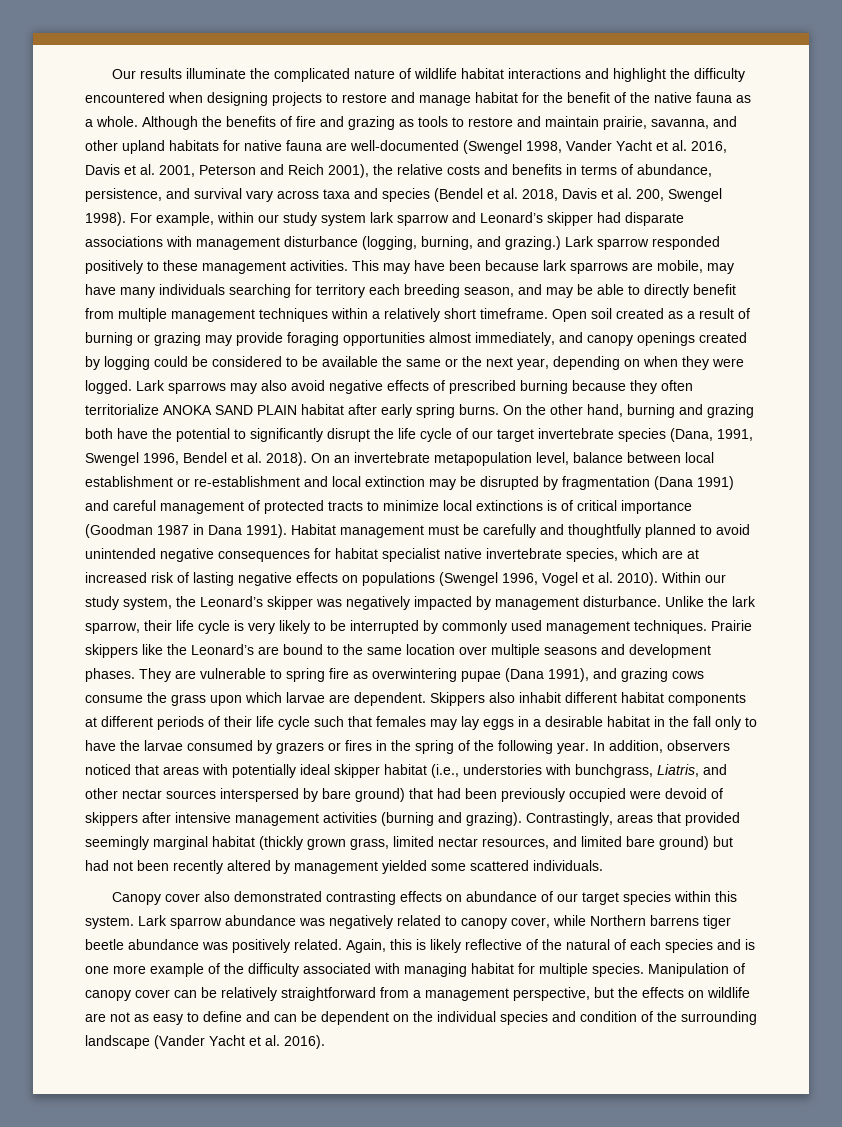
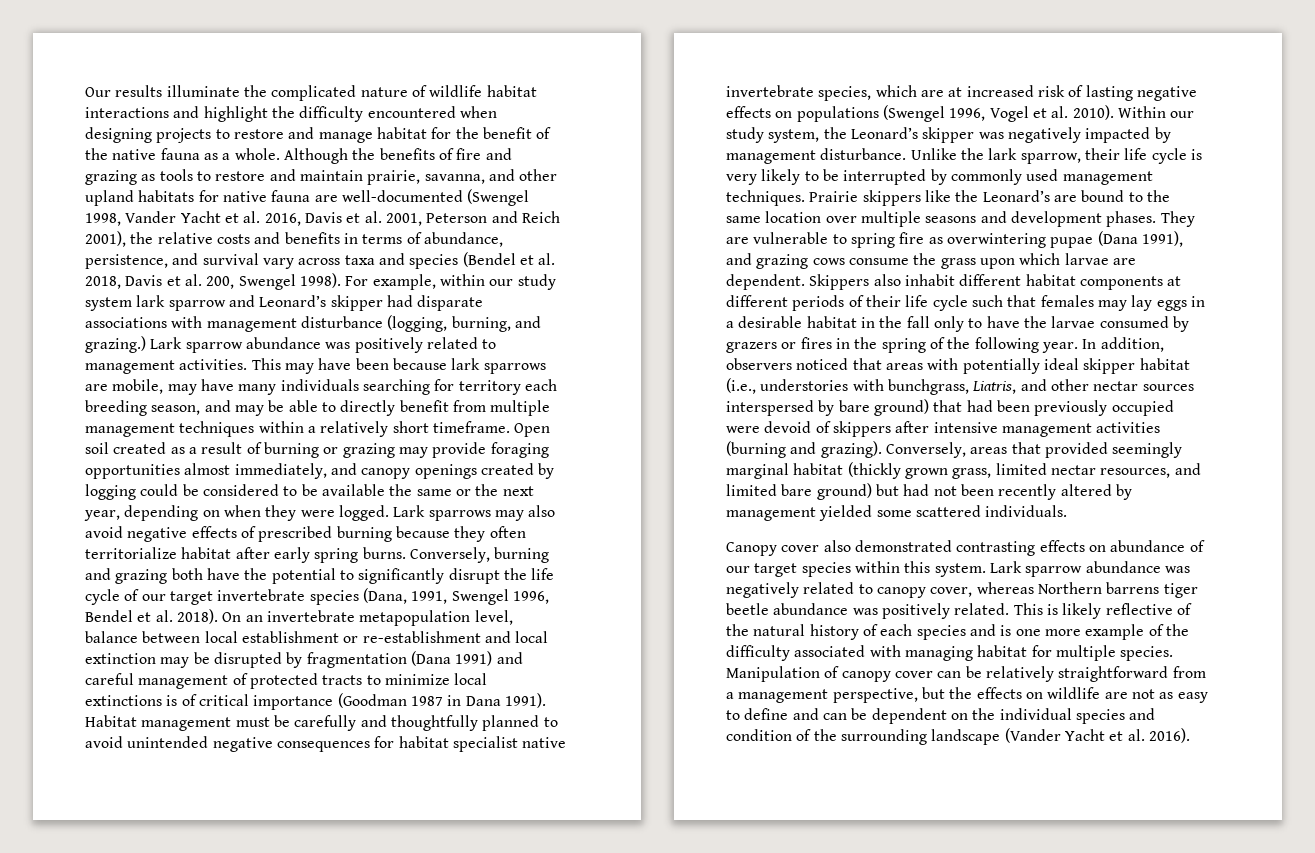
[652,236,720,250] [85,260,198,274] responded positively to these -> [245,337,497,353] abundance was positively related to
[163,405,297,415] ANOKA SAND PLAIN -> (177, 553) none
[503,404,623,417] On the other hand, -> [409,547,490,563] Conversely,
[526,812,613,826] Contrastingly, -> [885,442,966,458] Conversely,
[553,915,586,926] while -> [976,582,1034,594] whereas
[346,939,412,953] Again, this -> [1013,603,1043,615] This
(610, 944) none -> [809,624,859,640] history

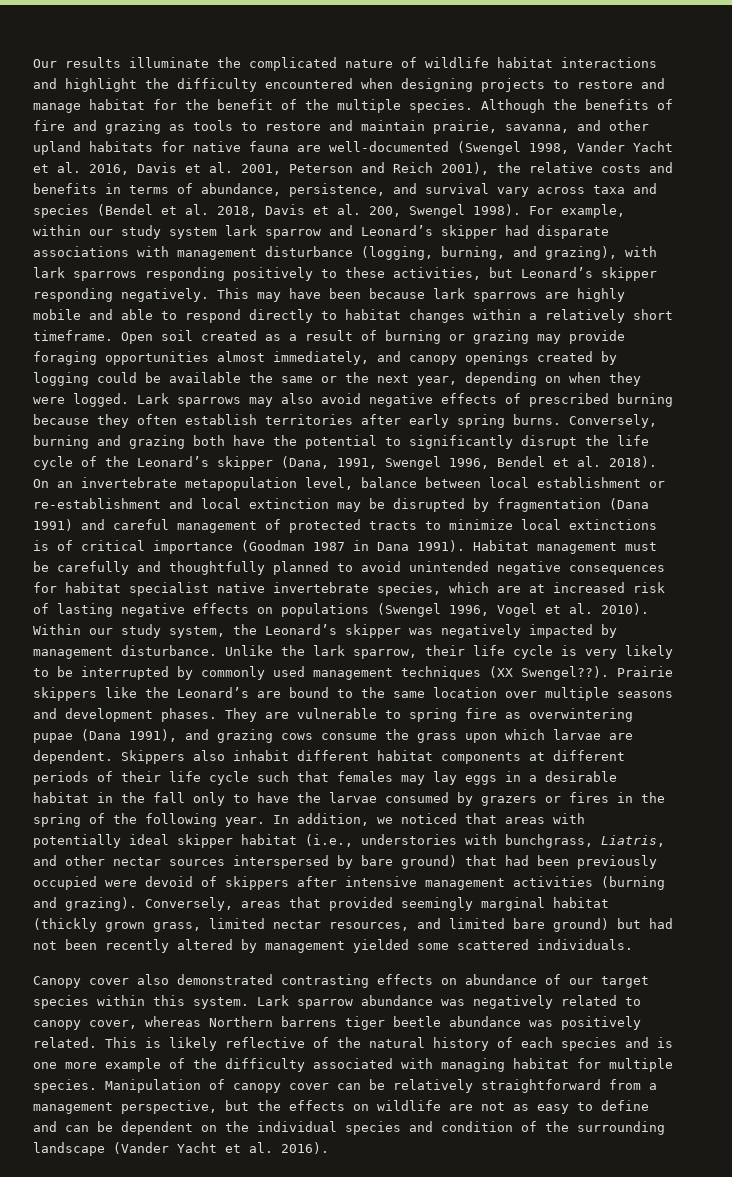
[112,148,280,160] native fauna as a whole. -> [337,99,473,113] multiple species.
[85,336,497,353] [85,359,248,374] grazing.) Lark sparrow abundance was positively related to management activities. -> [545,246,657,260] [33,267,657,281] [33,288,209,302] grazing), with lark sparrows responding positively to these activities, but Leonard’s skipper responding negatively.
[112,379,557,395] [85,400,551,416] [85,421,255,437] mobile, may have many individuals searching for territory each breeding season, and may be able to directly benefit from multiple management techniques -> [577,288,625,302] [33,309,465,323] highly mobile and able to respond directly to habitat changes
[202,484,318,496] considered to be -> (161, 377) none
[85,547,232,559] territorialize habitat -> [185,414,353,425] establish territories
[141,589,359,605] our target invertebrate species -> [105,456,273,470] the Leonard’s skipper
[726,190,805,206] techniques. -> [401,666,609,680] techniques (XX Swengel??).
[726,358,792,370] observers -> [377,817,393,824] we

